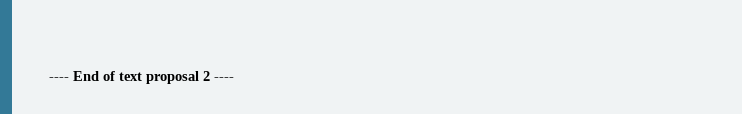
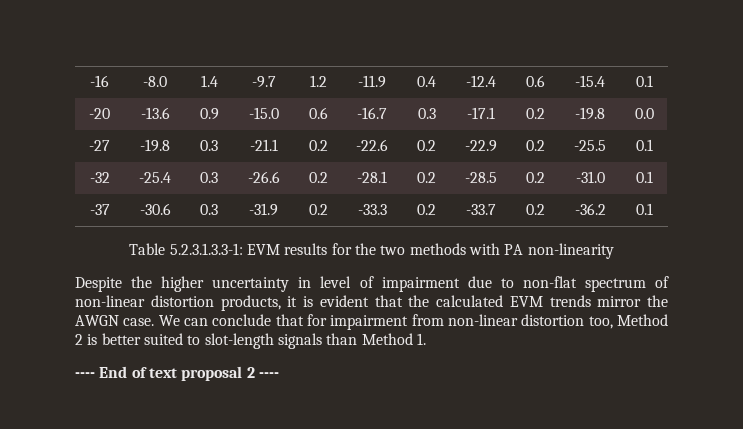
(49, 79) none -> [90,75,109,87] [143,76,167,87] [200,75,218,87] [251,76,276,88] [309,75,327,87] [358,75,386,88] [417,76,436,87] [466,75,496,87] [526,75,545,87] [575,75,605,87] [636,75,653,87] [89,108,110,119] [140,107,170,119] [199,108,219,120] [248,107,279,119] [308,107,328,119] [357,107,387,119] [417,108,436,119] [467,107,495,119] [526,108,545,119] [575,107,605,120] [635,108,654,119] [89,140,110,151] [140,139,170,152] [200,140,218,151] [249,139,278,151] [308,140,328,151] [356,139,388,151] [417,140,436,151] [465,140,497,152] [526,140,545,151] [574,140,606,151] [636,139,653,151] [89,172,110,183] [139,172,171,183] [200,172,218,183] [247,171,280,183] [308,172,328,183] [357,171,387,183] [417,172,436,183] [465,172,497,183] [526,172,545,183] [575,171,605,183] [636,171,653,183] [89,204,110,215] [139,203,171,215] [200,204,218,215] [249,203,278,216] [308,204,328,215] [357,204,387,215] [417,204,436,215] [466,204,496,215] [526,204,545,215] [574,203,606,215] [636,203,653,215] [129,243,614,259] [75,276,669,292] [75,295,668,311] [75,314,668,330] [75,333,426,349] -16 | -8.0 | 1.4 | -9.7 | 1.2 | -11.9 | 0.4 | -12.4 | 0.6 | -15.4 | 0.1 // -20 | -13.6 | 0.9 | -15.0 | 0.6 | -16.7 | 0.3 | -17.1 | 0.2 | -19.8 | 0.0 // -27 | -19.8 | 0.3 | -21.1 | 0.2 | -22.6 | 0.2 | -22.9 | 0.2 | -25.5 | 0.1 // -32 | -25.4 | 0.3 | -26.6 | 0.2 | -28.1 | 0.2 | -28.5 | 0.2 | -31.0 | 0.1 // -37 | -30.6 | 0.3 | -31.9 | 0.2 | -33.3 | 0.2 | -33.7 | 0.2 | -36.2 | 0.1 // Table 5.2.3.1.3.3-1: EVM results for the two methods with PA non-linearity // Despite the higher uncertainty in level of impairment due to non-flat spectrum of non-linear distortion products, it is evident that the calculated EVM trends mirror the AWGN case. We can conclude that for impairment from non-linear distortion too, Method 2 is better suited to slot-length signals than Method 1. //

